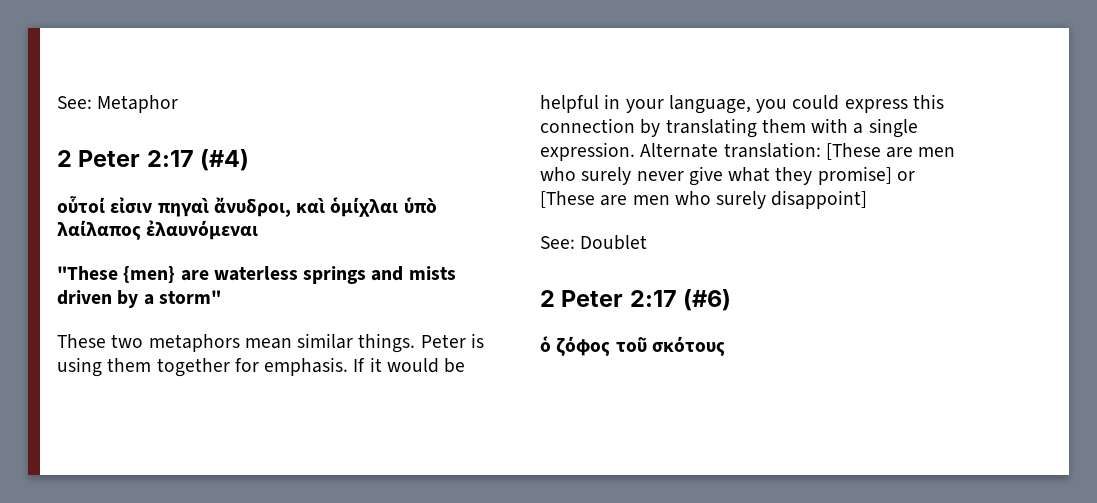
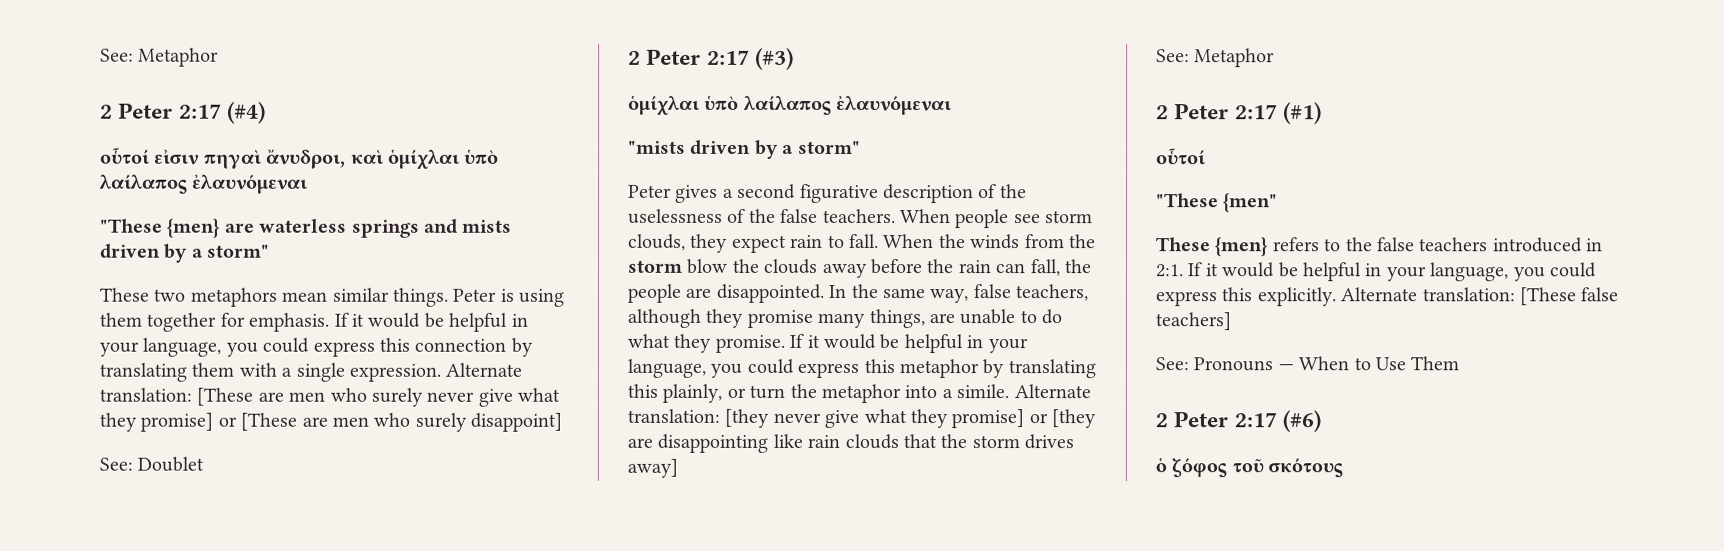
(648, 242) none -> [628,47,795,70] [628,95,953,116] [628,139,861,159] [628,183,1027,204] [628,208,1094,229] [628,233,1096,253] [628,258,1092,279] [627,283,1089,304] [627,308,1063,329] [627,333,1028,354] [627,358,1096,379] [627,383,1091,404] [627,408,1097,429] [627,433,1075,453] [627,458,678,478] [1156,48,1276,68] [1156,102,1323,125] [1156,147,1206,165] [1156,193,1279,213] [1156,237,1604,257] [1155,262,1597,282] [1155,287,1619,307] [1155,312,1231,331] [1155,356,1460,372] // 2 Peter 2:17 (#3) // ὁμίχλαι ὑπὸ λαίλαπος ἐλαυνόμεναι // "mists driven by a storm" // Peter gives a second figurative description of the uselessness of the false teachers. When people see storm clouds, they expect rain to fall. When the winds from the storm blow the clouds away before the rain can fall, the people are disappointed. In the same way, false teachers, although they promise many things, are unable to do what they promise. If it would be helpful in your language, you could express this metaphor by translating this plainly, or turn the metaphor into a simile. Alternate translation: [they never give what they promise] or [they are disappointing like rain clouds that the storm drives away] // See: Metaphor // 2 Peter 2:17 (#1) // οὗτοί // "These {men" // These {men} refers to the false teachers introduced in 2:1. If it would be helpful in your language, you could express this explicitly. Alternate translation: [These false teachers] // See: Pronouns — When to Use Them

